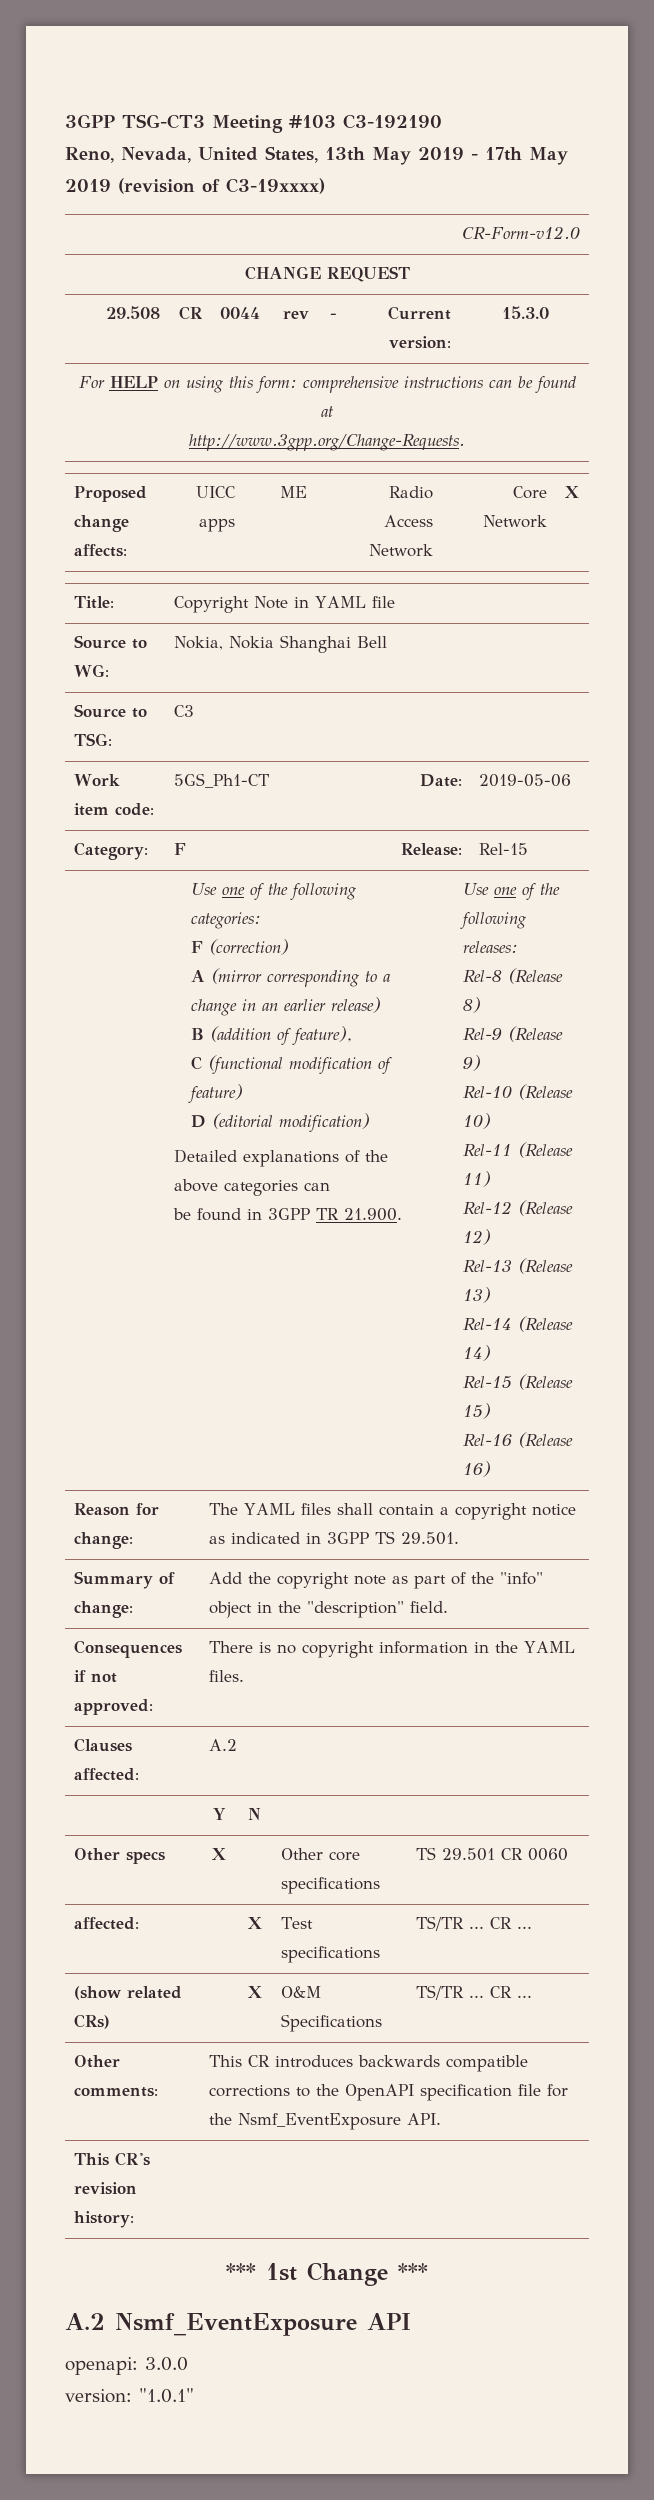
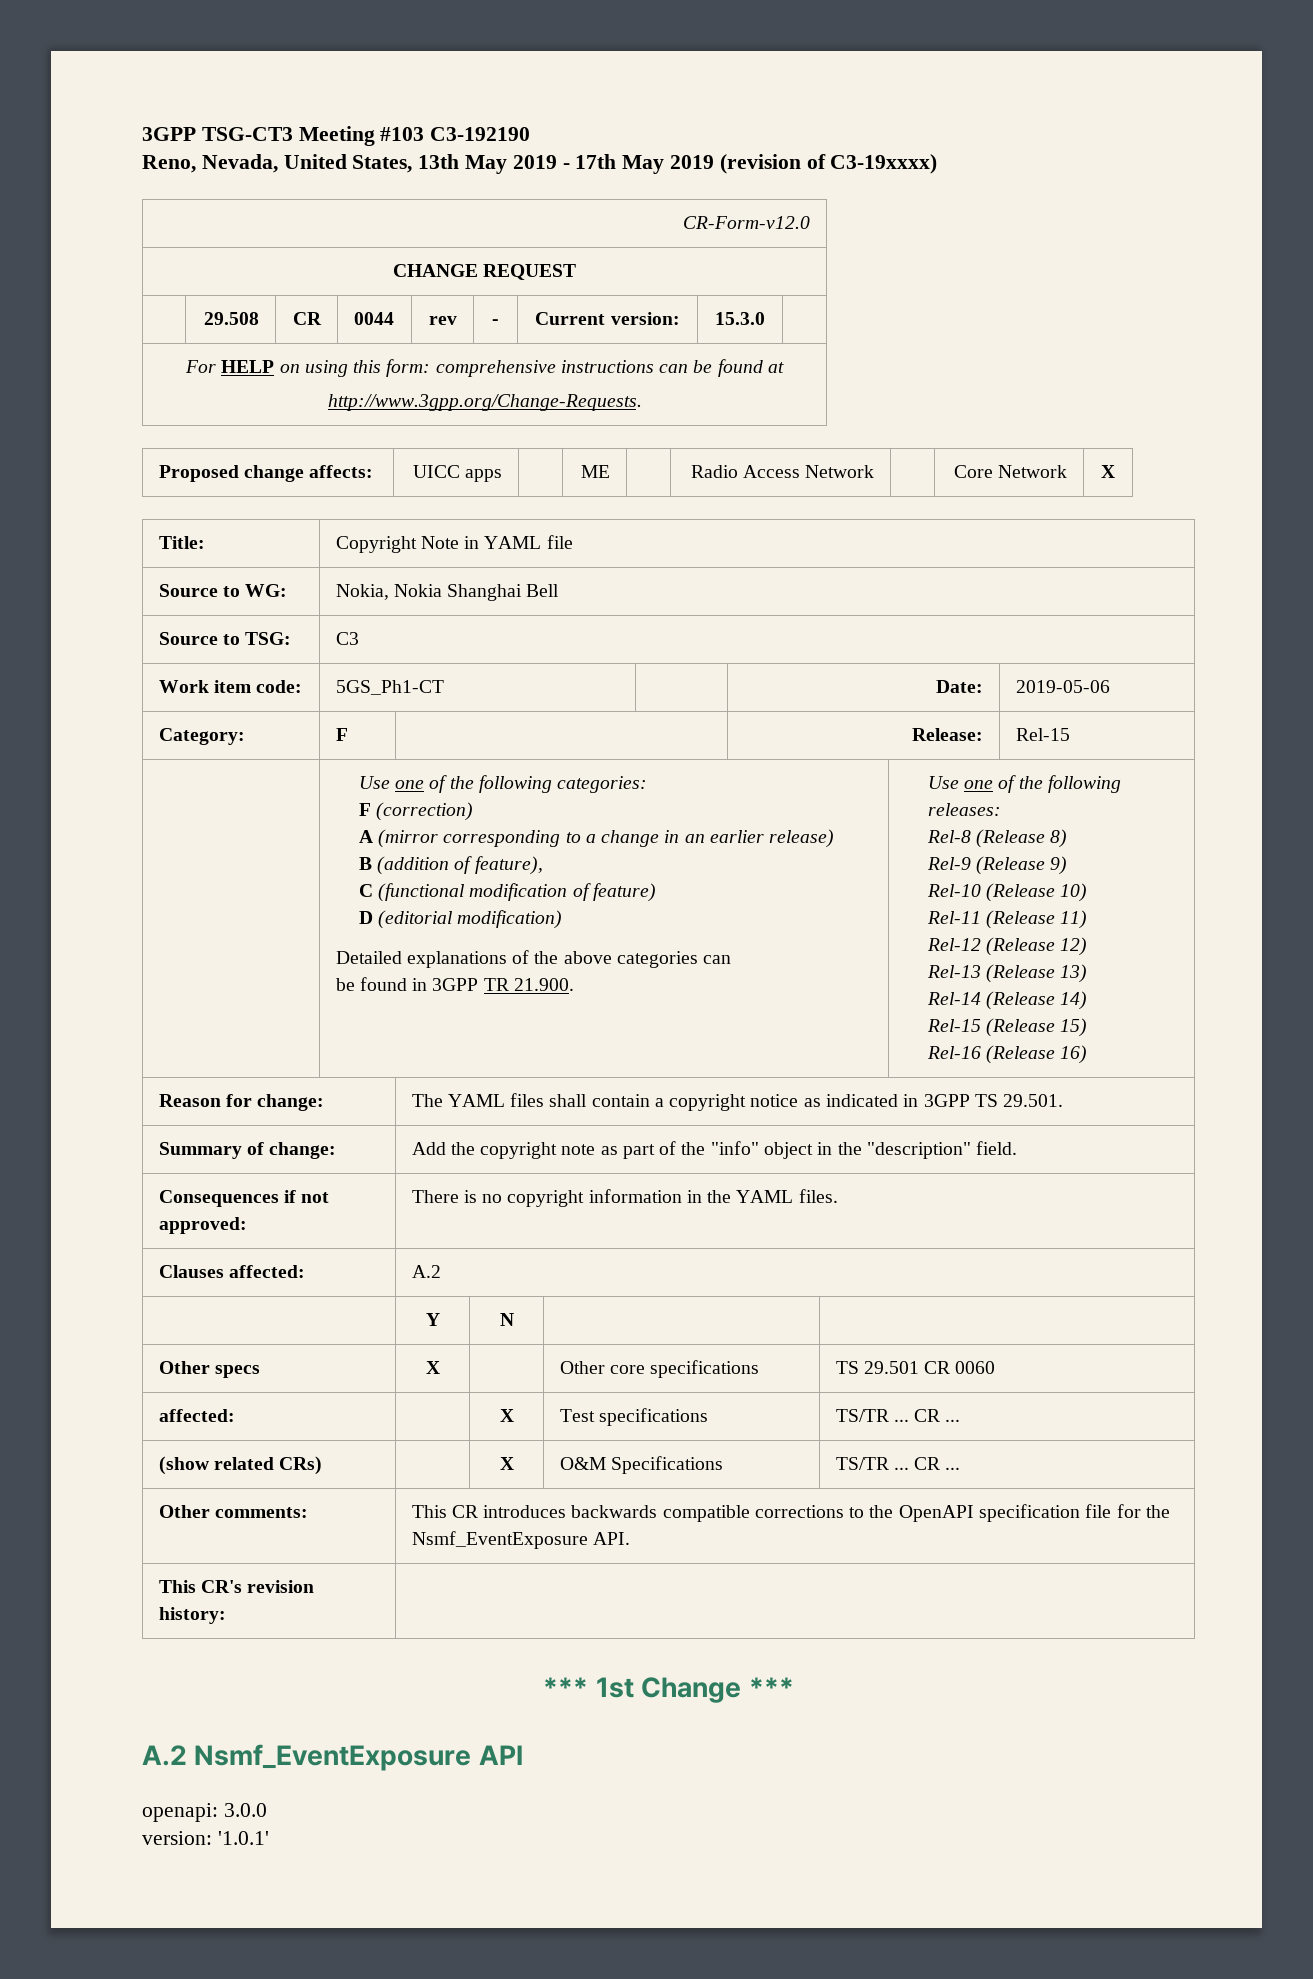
[139,2388,194,2403] "1.0.1" -> [217,1831,269,1845] '1.0.1'

